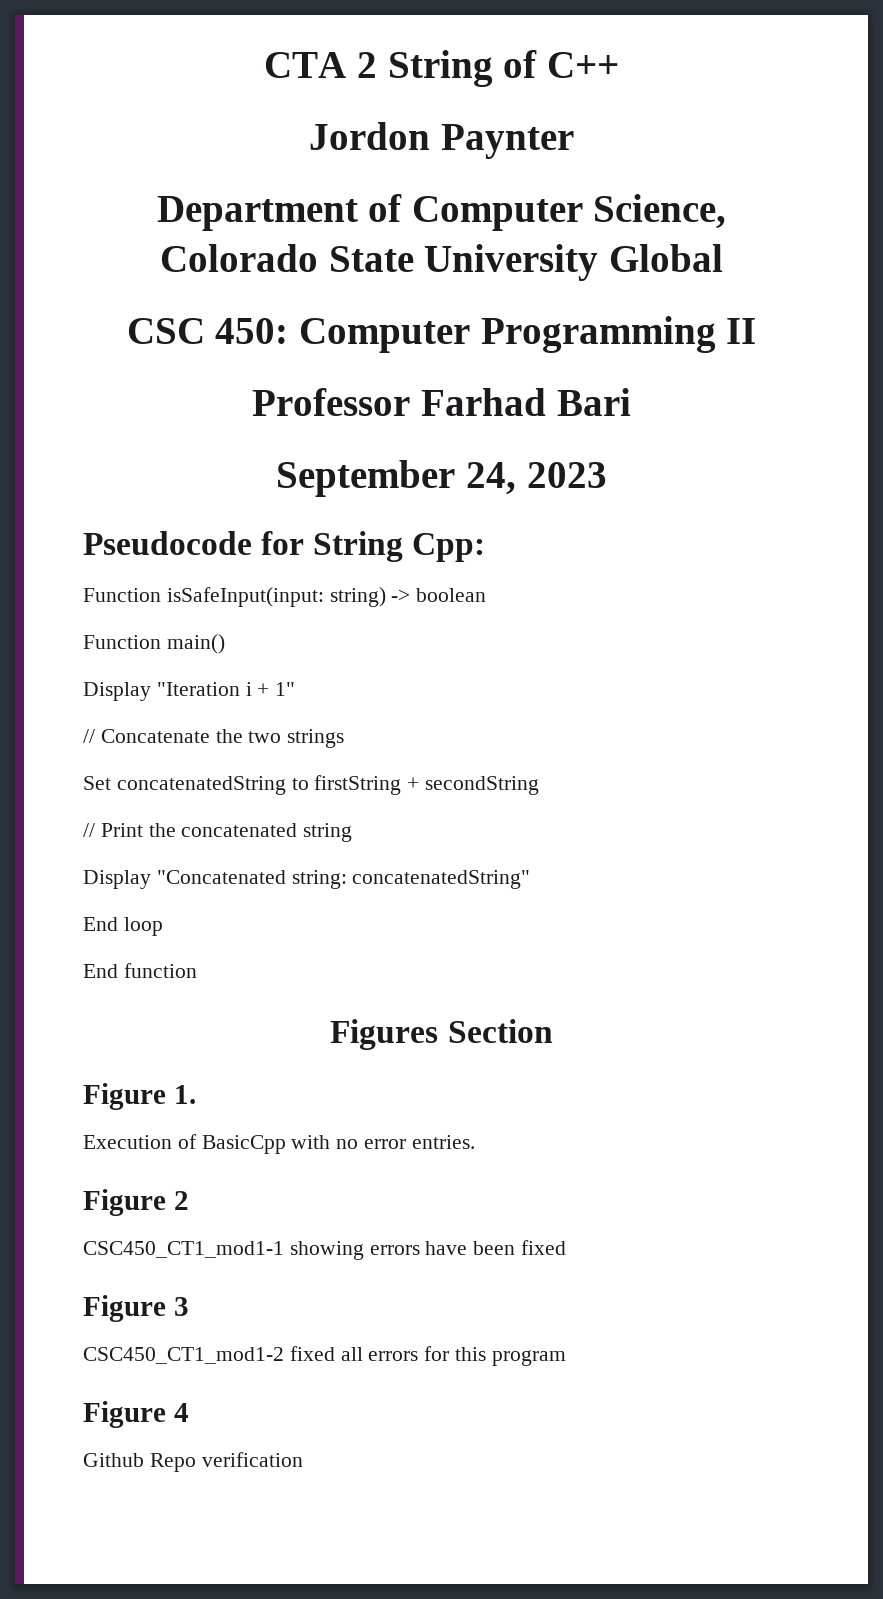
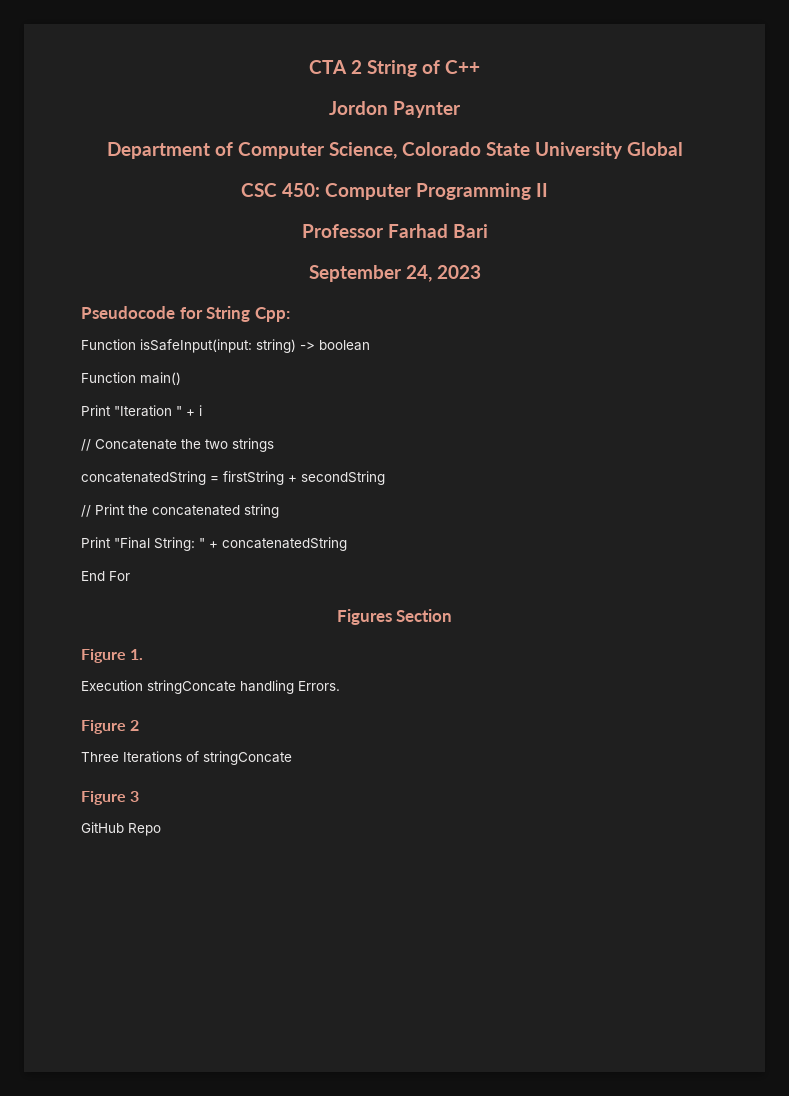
[83,682,240,701] Display "Iteration -> [81,405,195,417] Print "Iteration " +
[257,682,296,696] + 1" -> (202, 410) none
[83,776,309,795] Set concatenatedString to -> [81,471,219,485] concatenatedString =
[83,870,531,889] [83,917,163,936] [83,963,197,978] Display "Concatenated string: concatenatedString" // End loop // End function -> [81,537,347,551] [81,571,130,581] Print "Final String: " + concatenatedString // End For
[177,1134,475,1154] [83,1189,189,1216] [83,1240,567,1260] [83,1295,189,1322] [83,1346,566,1366] [83,1401,189,1428] [83,1452,303,1472] of BasicCpp with no error entries. // Figure 2 // CSC450_CT1_mod1-1 showing errors have been fixed // Figure 3 // CSC450_CT1_mod1-2 fixed all errors for this program // Figure 4 // Github Repo verification -> [147,680,340,694] [81,720,140,734] [81,751,292,765] [81,791,140,805] [81,822,161,836] stringConcate handling Errors. // Figure 2 // Three Iterations of stringConcate // Figure 3 // GitHub Repo

